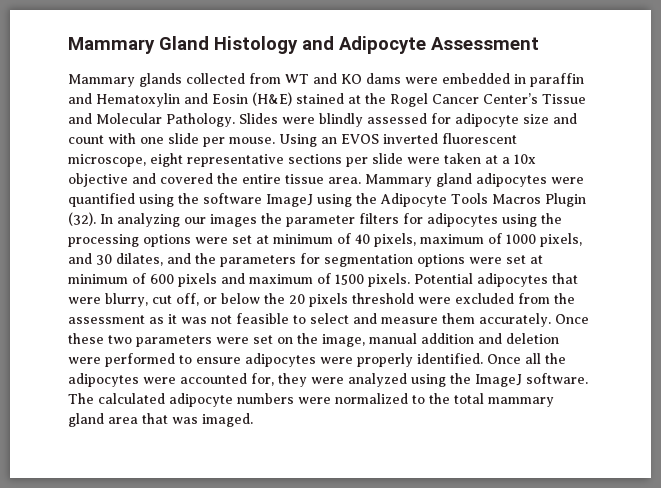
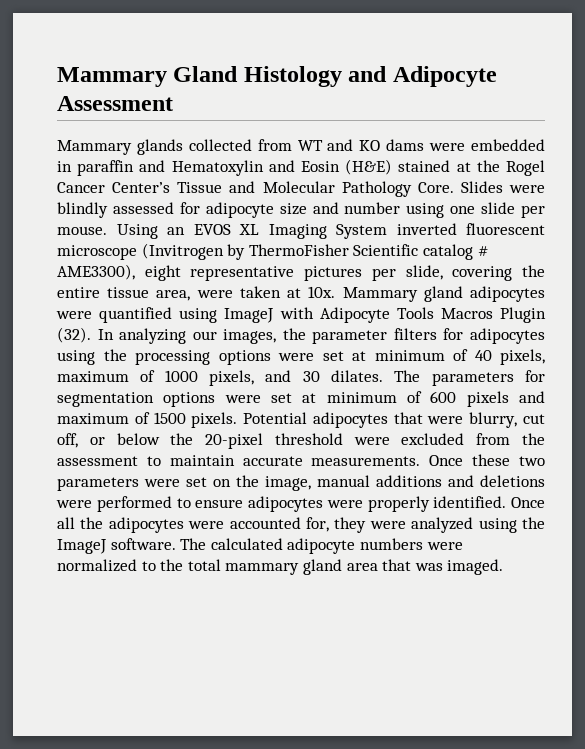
[166,113,235,127] Pathology. -> [341,181,454,197] Pathology Core.
[68,133,136,144] count with -> [344,202,445,218] number using
[383,133,517,144] [68,153,536,167] [68,173,361,187] inverted fluorescent microscope, eight representative sections per slide were taken at a 10x objective and covered the entire tissue area. -> [239,223,545,239] [57,243,489,260] [57,264,545,281] [57,286,336,301] XL Imaging System inverted fluorescent microscope (Invitrogen by ThermoFisher Scientific catalog # AME3300), eight representative pictures per slide, covering the entire tissue area, were taken at 10x.
[178,193,377,207] the software ImageJ using the -> [224,307,314,323] ImageJ with
[210,214,257,227] images -> [223,329,277,344] images,
[116,253,216,266] dilates, and the -> [331,370,421,382] dilates. The
[289,293,348,307] 20 pixels -> [205,433,264,449] 20-pixel
[149,313,551,327] as it was not feasible to select and measure them accurately. -> [146,455,421,466] to maintain accurate measurements.
[421,333,559,344] addition and deletion -> [376,475,545,487] additions and deletions

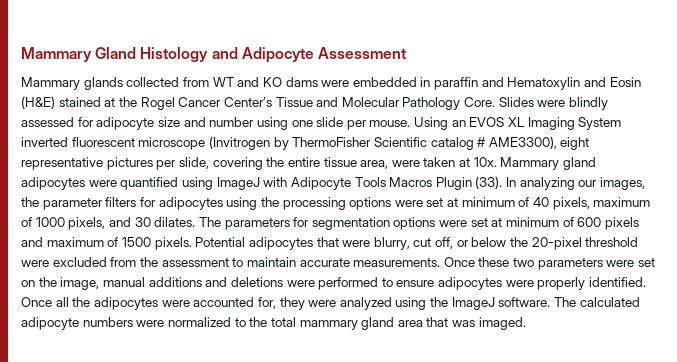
[57,327,91,343] (32). -> [475,176,503,189] (33).

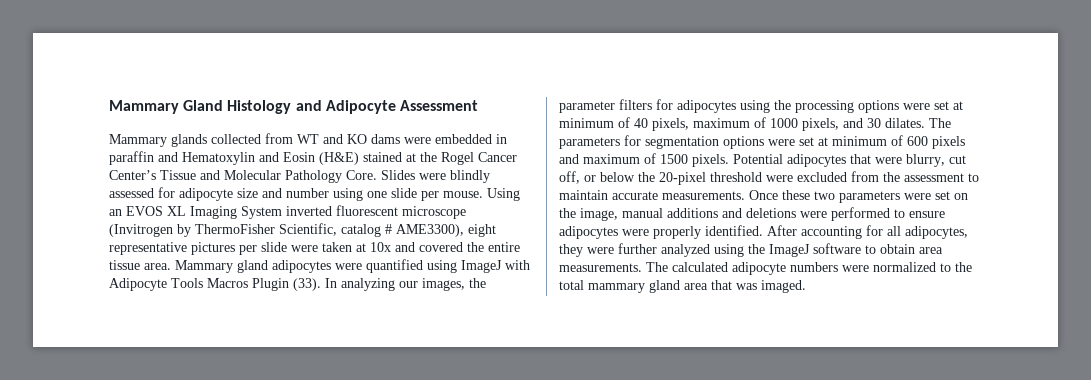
[373,137,427,147] Scientific -> [279,223,337,236] Scientific,
[178,157,497,170] slide, covering the entire tissue area, were taken at 10x. -> [261,242,520,252] [109,260,171,270] slide were taken at 10x and covered the entire tissue area.
[21,297,276,310] Once all the adipocytes were accounted for, -> [767,225,968,239] After accounting for all adipocytes,
(337, 303) none -> [618,243,657,254] further
[498,297,551,307] software. -> [813,243,943,254] [559,263,642,272] software to obtain area measurements.

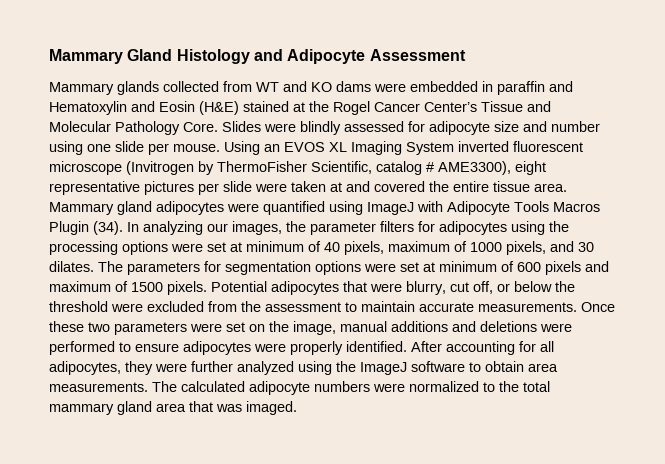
[370,242,391,252] 10x -> (342, 187) none
[293,278,321,291] (33). -> [93,221,123,235] (34).
[659,172,706,185] 20-pixel -> (575, 286) none

